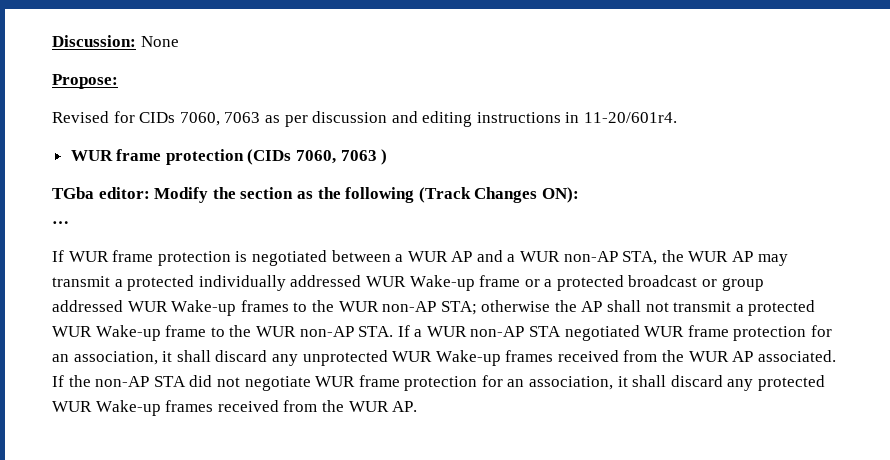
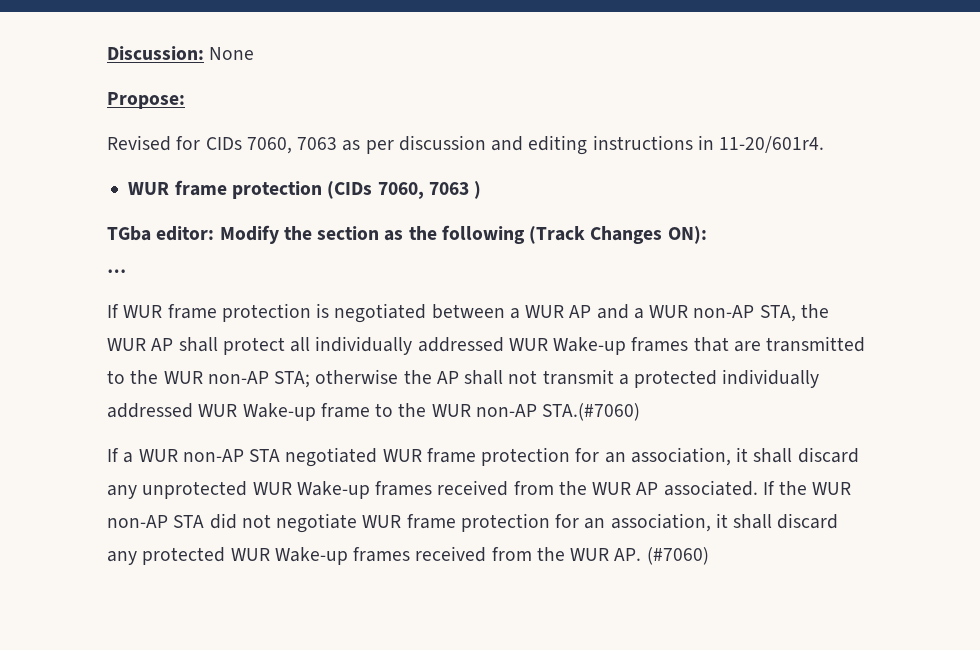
[757,254,788,266] [52,275,764,291] [52,300,289,316] may transmit a protected individually addressed WUR Wake-up frame or a protected broadcast or group addressed WUR Wake-up frames -> [178,336,866,355] shall protect all individually addressed WUR Wake-up frames that are transmitted
(816, 308) none -> [722,369,820,388] [107,403,193,418] individually addressed
[358,326,394,337] STA. -> [542,403,641,421] STA.(#7060) //
(91, 381) none -> [812,482,852,495] WUR
(418, 406) none -> [646,547,709,565] (#7060)

